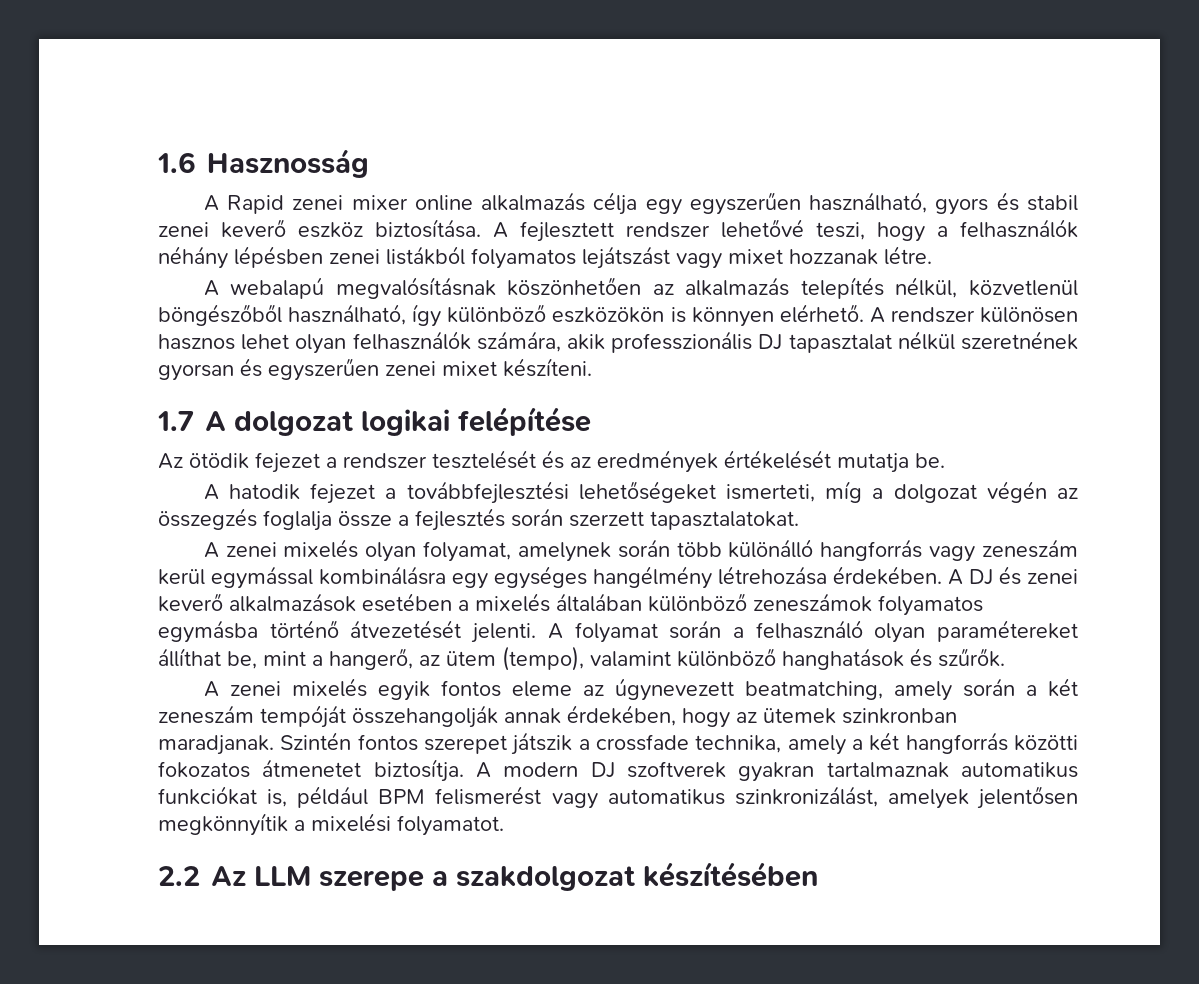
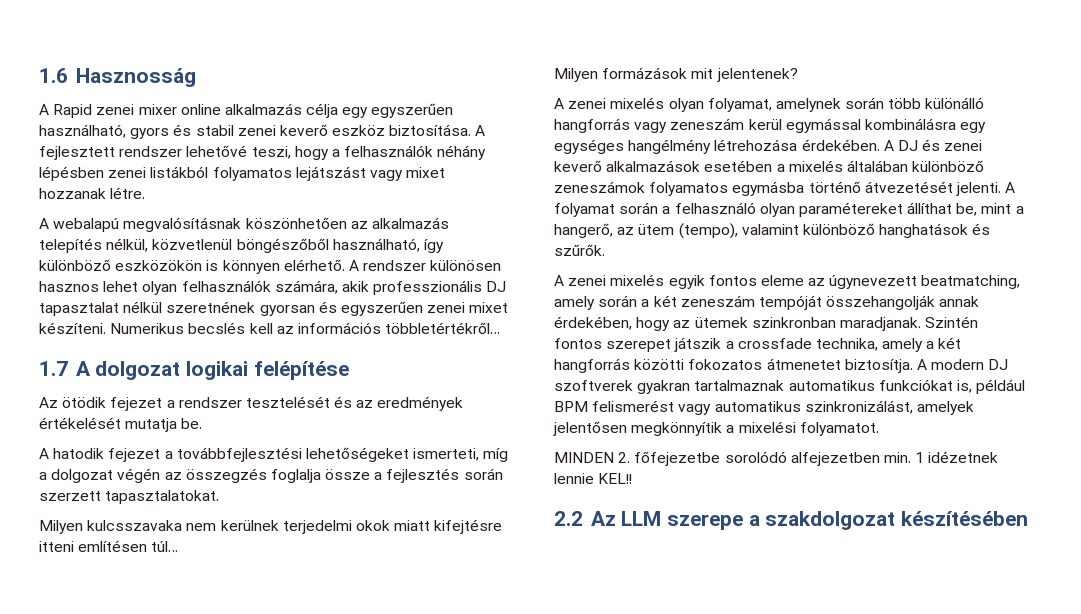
(592, 367) none -> [110,322,501,334] Numerikus becslés kell az információs többletértékről…
(799, 520) none -> [39,519,503,534] [39,540,179,552] [554,67,798,82] // Milyen kulcsszavaka nem kerülnek terjedelmi okok miatt kifejtésre itteni említésen túl… // Milyen formázások mit jelentenek?
(504, 825) none -> [554,451,999,466] [554,473,633,484] // MINDEN 2. főfejezetbe sorolódó alfejezetben min. 1 idézetnek lennie KEL!!

